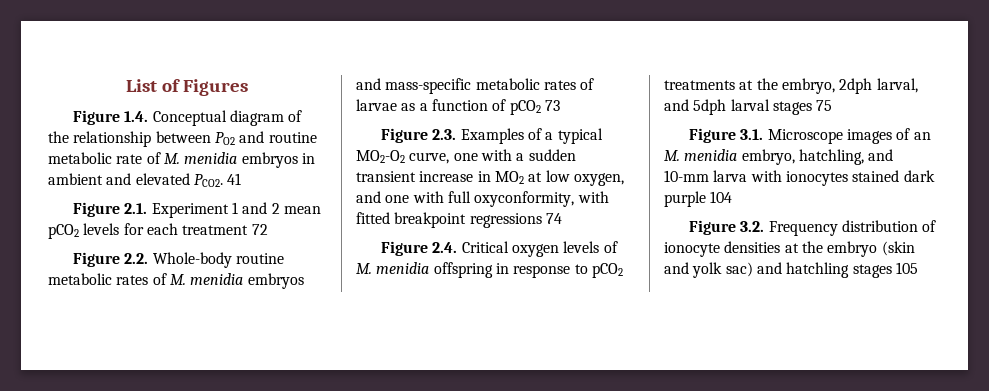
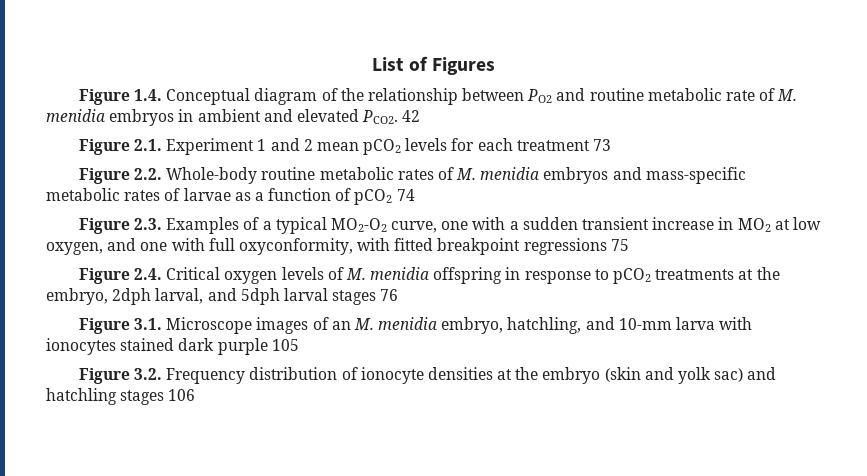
[227,173,242,185] 41 -> [402,110,421,122] 42
[251,224,268,235] 72 -> [592,139,611,151] 73
[544,100,560,111] 73 -> [396,189,415,201] 74
[545,213,562,224] 74 -> [610,239,629,251] 75
[816,100,833,111] 75 -> [380,289,399,301] 76
[710,191,733,203] 104 -> [271,339,299,351] 105
[895,262,918,274] 105 -> [168,389,196,401] 106

